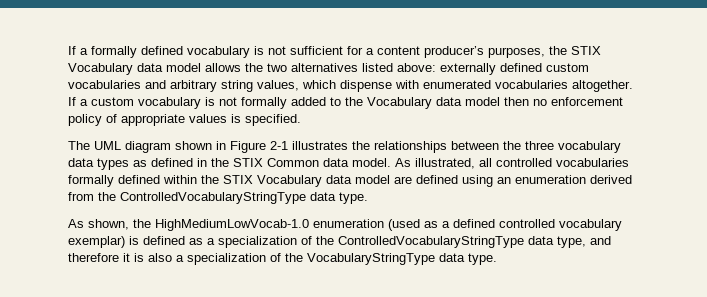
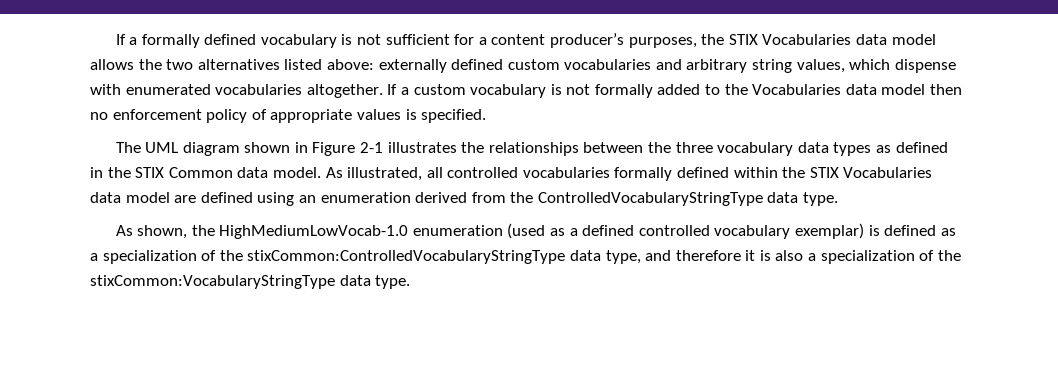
[68,63,133,75] Vocabulary -> [762,34,852,45] Vocabularies
[367,97,432,109] Vocabulary -> [752,84,842,95] Vocabularies
[257,175,322,187] Vocabulary -> [843,167,933,178] Vocabularies
[338,236,524,248] ControlledVocabularyStringType -> [247,250,566,264] stixCommon:ControlledVocabularyStringType
[307,253,435,265] VocabularyStringType -> [90,275,335,289] stixCommon:VocabularyStringType

